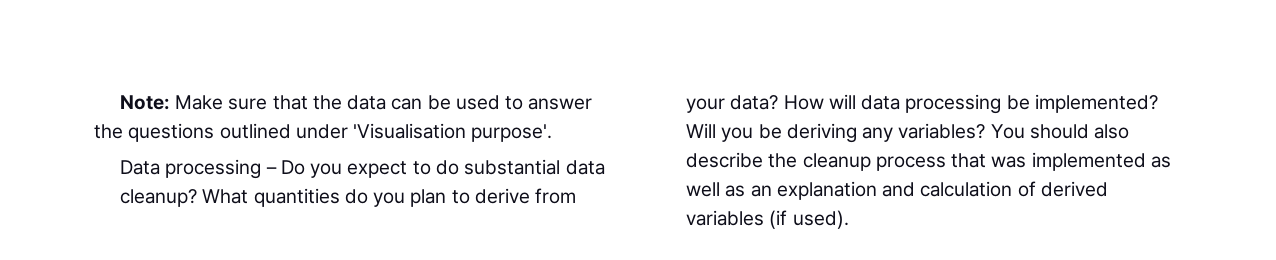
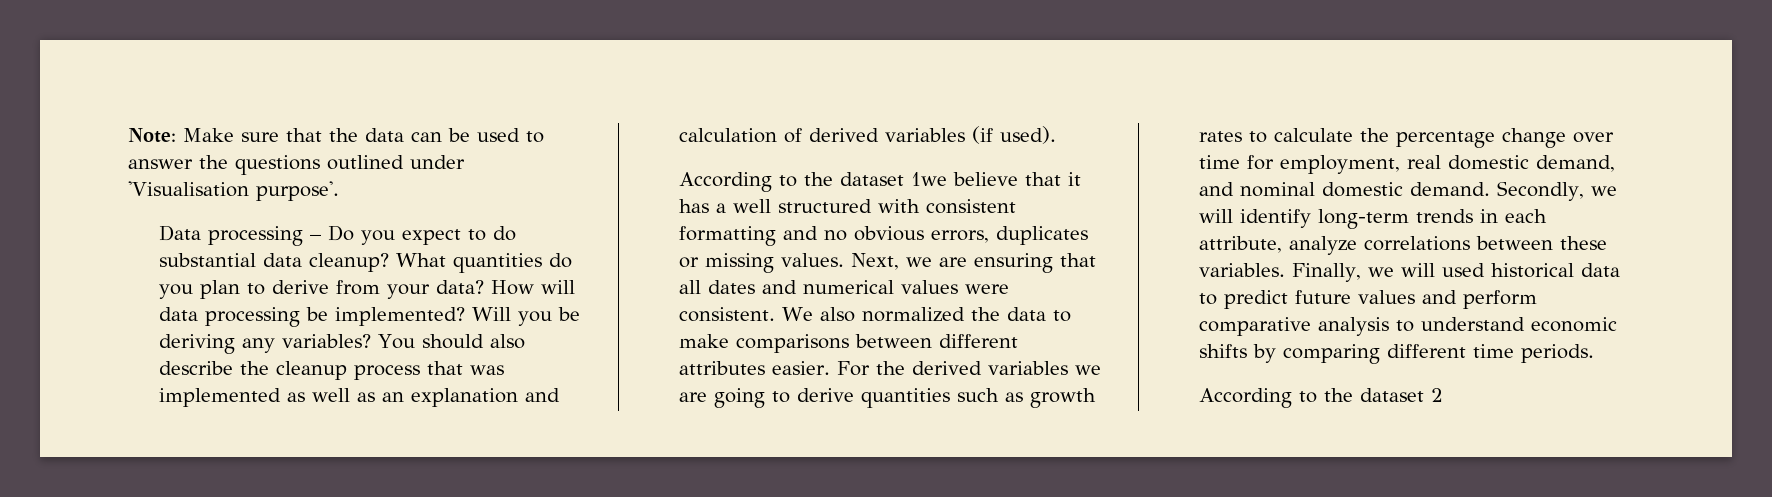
(849, 219) none -> [678,172,1081,192] [678,199,1016,214] [678,226,1088,246] [678,253,1096,273] [678,280,1009,294] [678,307,1071,322] [678,334,1018,353] [678,361,1101,376] [678,388,1096,408] [1198,128,1614,148] [1198,155,1615,174] [1198,181,1617,201] [1198,209,1547,229] [1198,236,1607,255] [1198,263,1620,282] [1198,290,1537,309] [1198,317,1617,336] [1198,344,1594,364] [1198,388,1443,408] // According to the dataset 1we believe that it has a well structured with consistent formatting and no obvious errors, duplicates or missing values. Next, we are ensuring that all dates and numerical values were consistent. We also normalized the data to make comparisons between different attributes easier. For the derived variables we are going to derive quantities such as growth rates to calculate the percentage change over time for employment, real domestic demand, and nominal domestic demand. Secondly, we will identify long-term trends in each attribute, analyze correlations between these variables. Finally, we will used historical data to predict future values and perform comparative analysis to understand economic shifts by comparing different time periods. // According to the dataset 2

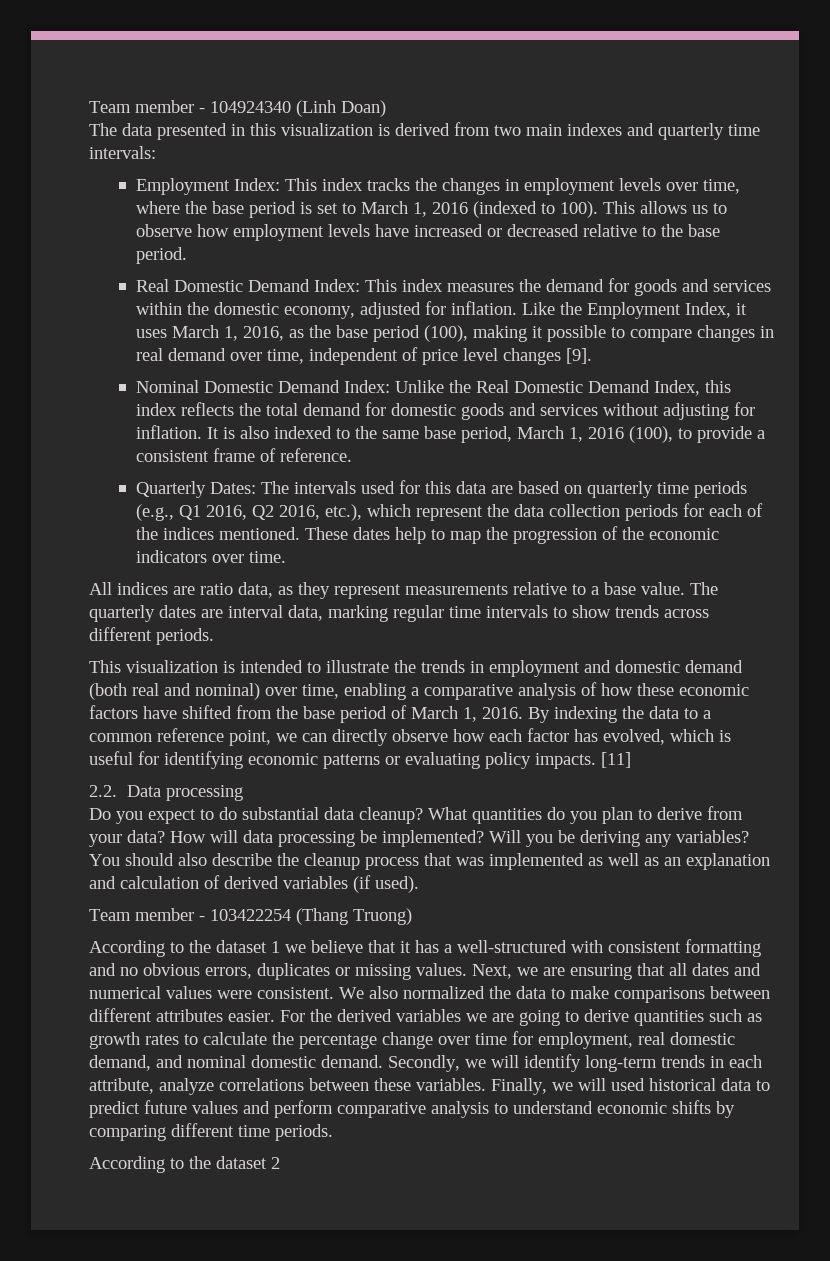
[128,128,544,143] [128,155,465,175] [128,181,339,201] Note: Make sure that the data can be used to answer the questions outlined under 'Visualisation purpose'. // -> [89,100,387,117] [89,122,761,140] [89,146,157,159] [136,178,741,195] [136,201,728,218] [136,224,721,241] [136,247,188,264] [136,278,772,296] [136,301,748,319] [136,325,775,342] [136,347,593,365] [136,380,732,396] [136,402,756,420] [136,425,766,443] [136,448,353,462] [136,480,748,498] [136,503,764,521] [136,526,720,544] [136,550,287,563] [89,582,719,599] [89,605,710,622] [89,627,215,645] [89,660,744,677] [89,682,750,700] [89,705,712,723] [89,728,732,746] [89,751,632,769] [89,785,118,797] Team member - 104924340 (Linh Doan) // The data presented in this visualization is derived from two main indexes and quarterly time intervals: // Employment Index: This index tracks the changes in employment levels over time, where the base period is set to March 1, 2016 (indexed to 100). This allows us to observe how employment levels have increased or decreased relative to the base period. // Real Domestic Demand Index: This index measures the demand for goods and services within the domestic economy, adjusted for inflation. Like the Employment Index, it uses March 1, 2016, as the base period (100), making it possible to compare changes in real demand over time, independent of price level changes [9]. // Nominal Domestic Demand Index: Unlike the Real Domestic Demand Index, this index reflects the total demand for domestic goods and services without adjusting for inflation. It is also indexed to the same base period, March 1, 2016 (100), to provide a consistent frame of reference. // Quarterly Dates: The intervals used for this data are based on quarterly time periods (e.g., Q1 2016, Q2 2016, etc.), which represent the data collection periods for each of the indices mentioned. These dates help to map the progression of the economic indicators over time. // All indices are ratio data, as they represent measurements relative to a base value. The quarterly dates are interval data, marking regular time intervals to show trends across different periods. // This visualization is intended to illustrate the trends in employment and domestic demand (both real and nominal) over time, enabling a comparative analysis of how these economic factors have shifted from the base period of March 1, 2016. By indexing the data to a common reference point, we can directly observe how each factor has evolved, which is useful for identifying economic patterns or evaluating policy impacts. [11] // 2.2.
[309,234,321,240] – -> (243, 793) //
[678,172,947,192] // According to the dataset 1we -> [89,908,413,925] [89,940,307,957] // Team member - 103422254 (Thang Truong) // According to the dataset 1 we
[732,199,872,213] well structured -> [457,940,568,953] well-structured

